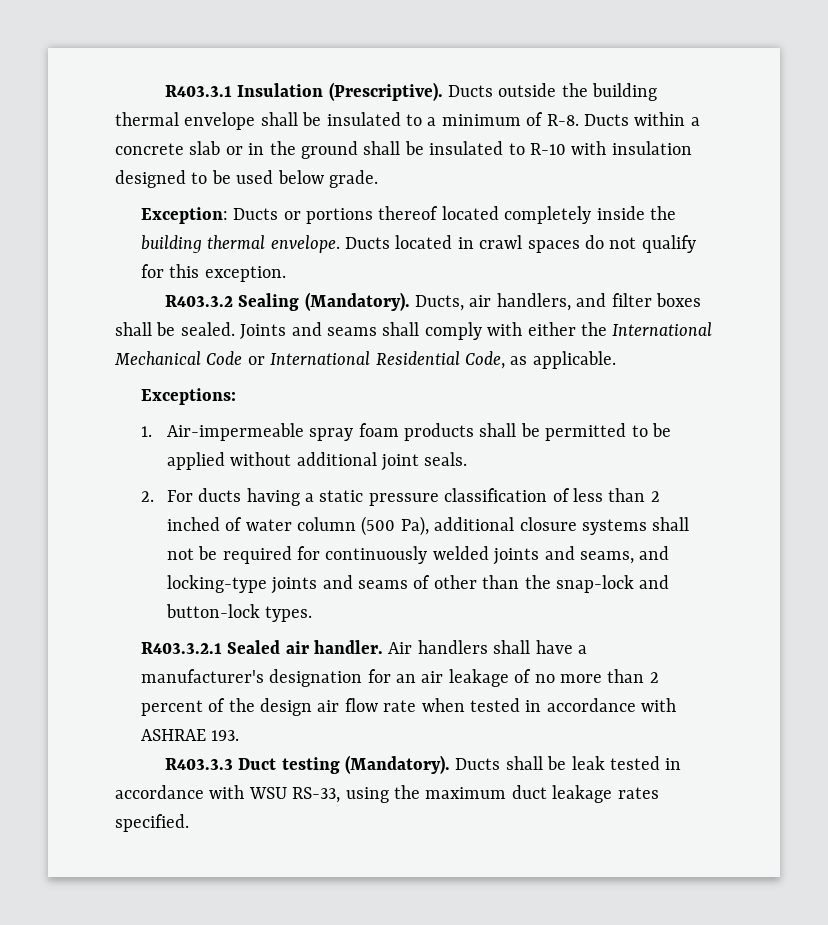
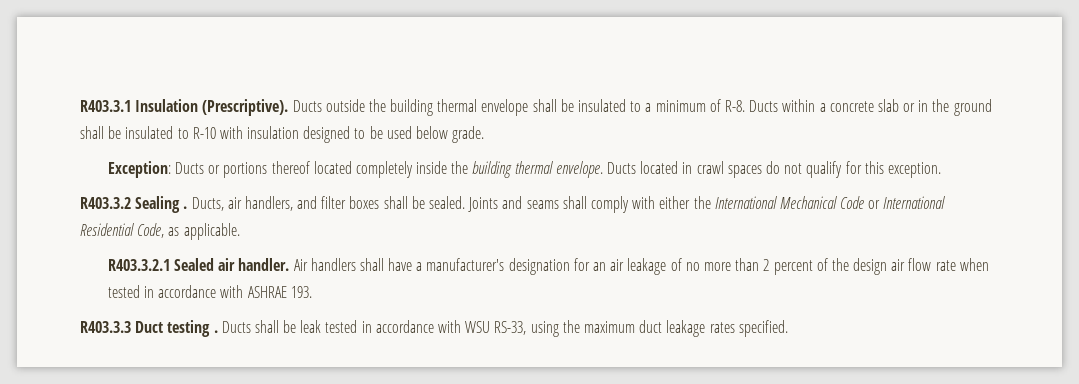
[304,292,410,311] (Mandatory). -> [183,206,188,209] .
[140,388,236,405] [140,423,671,441] [166,452,468,471] [140,488,660,506] [166,516,690,536] [166,546,670,565] [166,575,670,594] [165,604,313,622] // Exceptions: // 1. Air-impermeable spray foam products shall be permitted to be applied without additional joint seals. // 2. For ducts having a static pressure classification of less than 2 inched of water column (500 Pa), additional closure systems shall not be required for continuously welded joints and seams, and locking-type joints and seams of other than the snap-lock and button-lock types. -> (240, 231) none
[345,755,451,774] (Mandatory). -> [213,330,218,333] .

